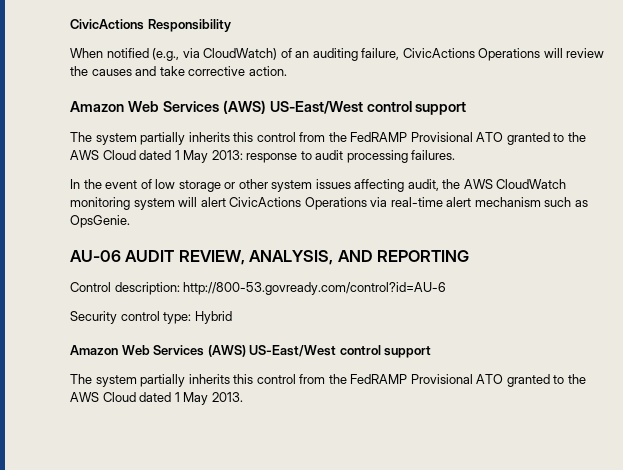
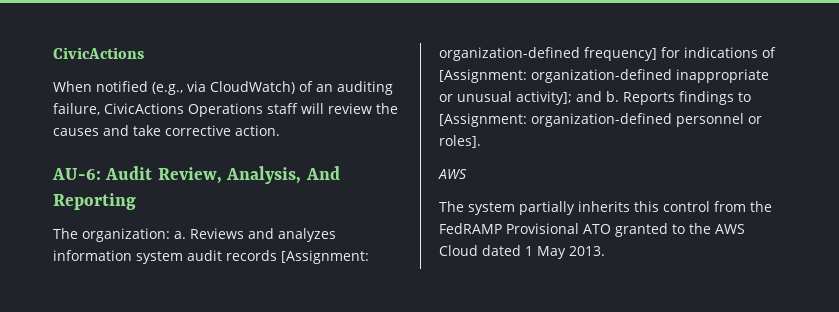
[70,19,231,32] CivicActions Responsibility -> [53,47,144,59] CivicActions
(541, 54) none -> [267,103,298,114] staff
[70,100,467,115] [70,132,586,145] [70,150,456,163] [70,179,567,192] [70,197,588,210] [70,215,130,228] [70,250,470,265] [70,282,447,295] [70,311,232,324] [70,345,432,358] Amazon Web Services (AWS) US-East/West control support // The system partially inherits this control from the FedRAMP Provisional ATO granted to the AWS Cloud dated 1 May 2013: response to audit processing failures. // In the event of low storage or other system issues affecting audit, the AWS CloudWatch monitoring system will alert CivicActions Operations via real-time alert mechanism such as OpsGenie. // AU-06 AUDIT REVIEW, ANALYSIS, AND REPORTING // Control description: http://800-53.govready.com/control?id=AU-6 // Security control type: Hybrid // Amazon Web Services (AWS) US-East/West control support -> [52,166,340,184] [53,193,136,210] [53,228,336,242] [53,250,369,264] [439,47,776,61] [439,69,769,83] [439,91,751,105] [439,113,762,127] [439,135,481,148] [438,169,467,179] AU-6: Audit Review, Analysis, And Reporting // The organization: a. Reviews and analyzes information system audit records [Assignment: organization-defined frequency] for indications of [Assignment: organization-defined inappropriate or unusual activity]; and b. Reports findings to [Assignment: organization-defined personnel or roles]. // AWS

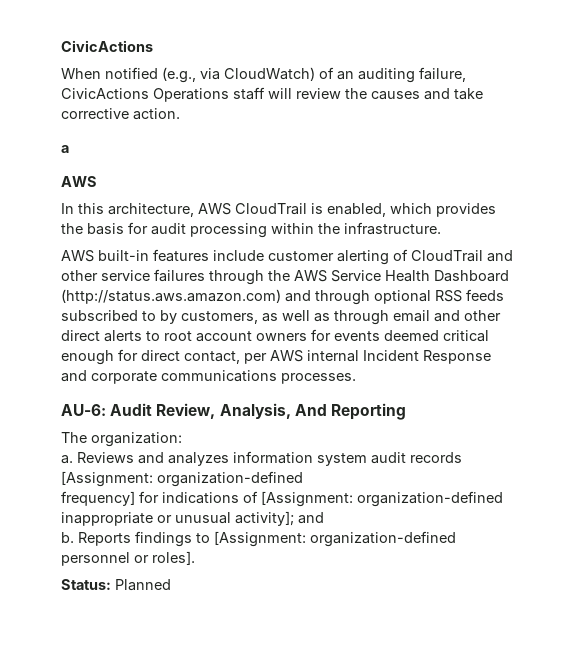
(280, 130) none -> [61,145,69,153] [61,176,97,187] [61,203,496,217] [61,222,441,238] [61,249,513,265] [61,269,509,285] [61,289,504,305] [61,310,501,325] [61,329,489,342] [61,349,491,365] [61,370,356,384] // a // AWS // In this architecture, AWS CloudTrail is enabled, which provides the basis for audit processing within the infrastructure. // AWS built-in features include customer alerting of CloudTrail and other service failures through the AWS Service Health Dashboard (http://status.aws.amazon.com) and through optional RSS feeds subscribed to by customers, as well as through email and other direct alerts to root account owners for events deemed critical enough for direct contact, per AWS internal Incident Response and corporate communications processes.
(170, 235) none -> (182, 439) //
(580, 54) none -> (303, 479) //
(602, 96) none -> (324, 518) //
[438,169,467,179] [439,201,772,215] [439,223,745,237] [439,245,605,259] AWS // The system partially inherits this control from the FedRAMP Provisional ATO granted to the AWS Cloud dated 1 May 2013. -> [61,579,171,591] Status: Planned

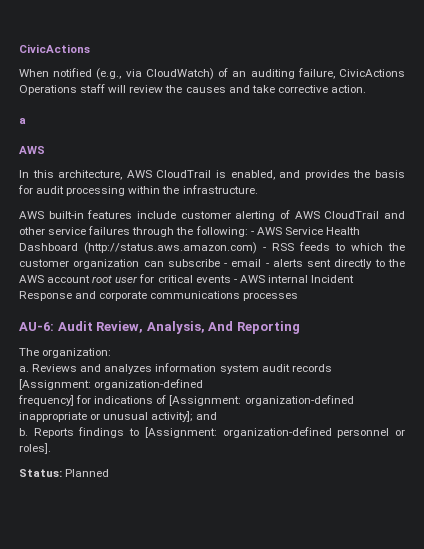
[390,203,432,214] which -> [279,170,301,178] and
(408, 255) none -> [294,211,320,219] AWS
(290, 275) none -> [195,226,254,237] following: -
[285,289,504,305] [61,310,501,325] [61,329,489,342] [61,349,267,365] and through optional RSS feeds subscribed to by customers, as well as through email and other direct alerts to root account owners for events deemed critical enough for direct contact, per -> [263,242,405,251] [19,259,405,269] [19,274,237,283] - RSS feeds to which the customer organization can subscribe - email - alerts sent directly to the AWS account root user for critical events -
[281,373,356,384] processes. -> [243,292,299,301] processes

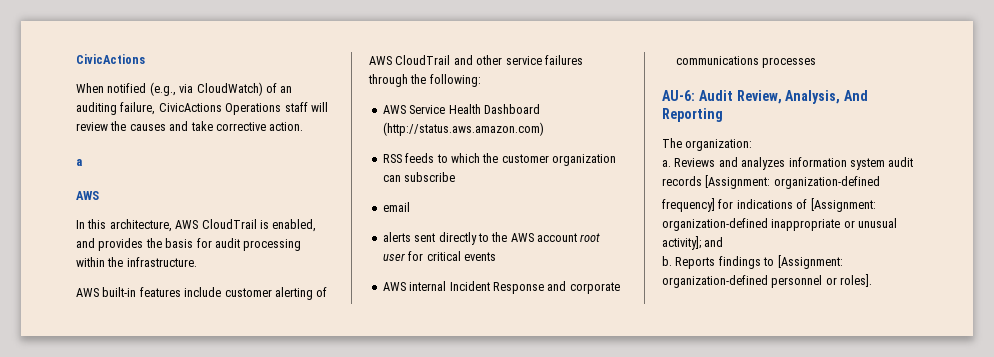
[250,231,254,235] - -> (481, 80) //
[263,247,266,251] - -> (544, 129) //
[224,263,228,267] - -> (456, 177) //
[265,263,269,267] - -> (410, 207) //
[233,279,237,283] - -> (496, 256) //
[19,469,110,477] // Status: Planned -> (873, 280) none

